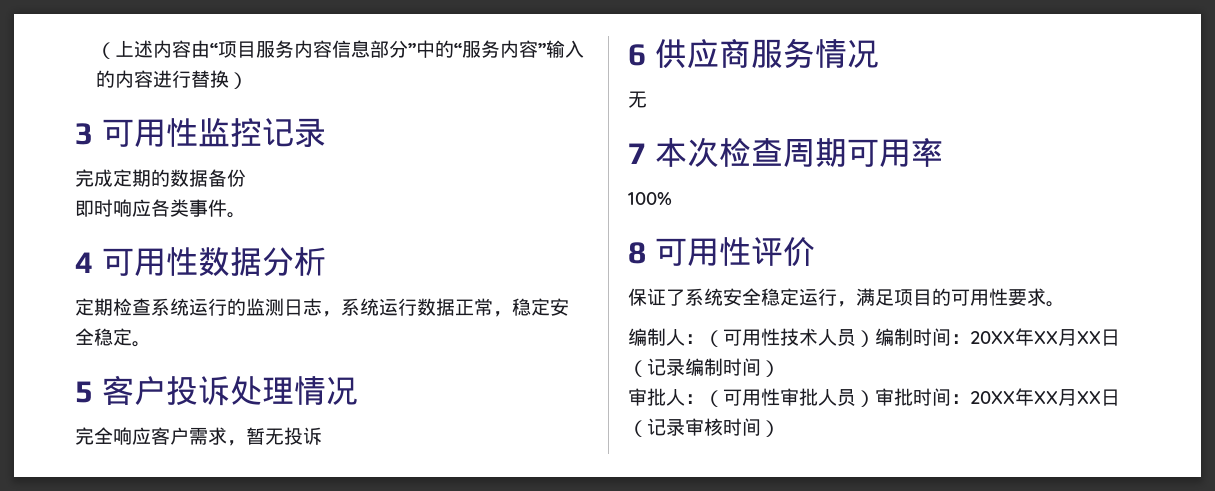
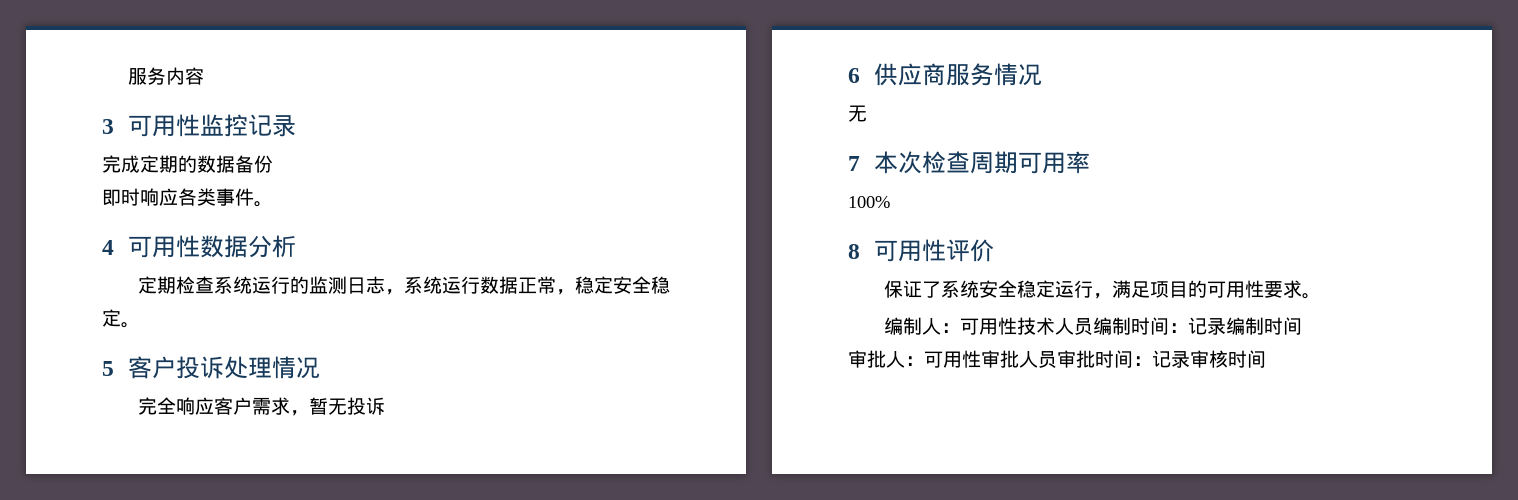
[95,40,584,59] [95,70,248,89] （上述内容由“项目服务内容信息部分”中的“服务内容”输入的内容进行替换） -> [127,67,204,85] 服务内容
[704,330,723,347] （ -> (961, 328) none
[856,330,875,347] ） -> (1094, 326) none
[970,328,1120,346] [628,360,647,377] 20XX年XX月XX日（ -> (1189, 328) none
[761,360,780,377] ） -> (1303, 326) none
[704,390,723,407] （ -> (924, 361) none
[856,390,875,407] ） -> (1057, 359) none
[970,388,1120,406] [628,420,647,437] 20XX年XX月XX日（ -> (1152, 361) none
[761,420,780,437] ） -> (1266, 359) none

